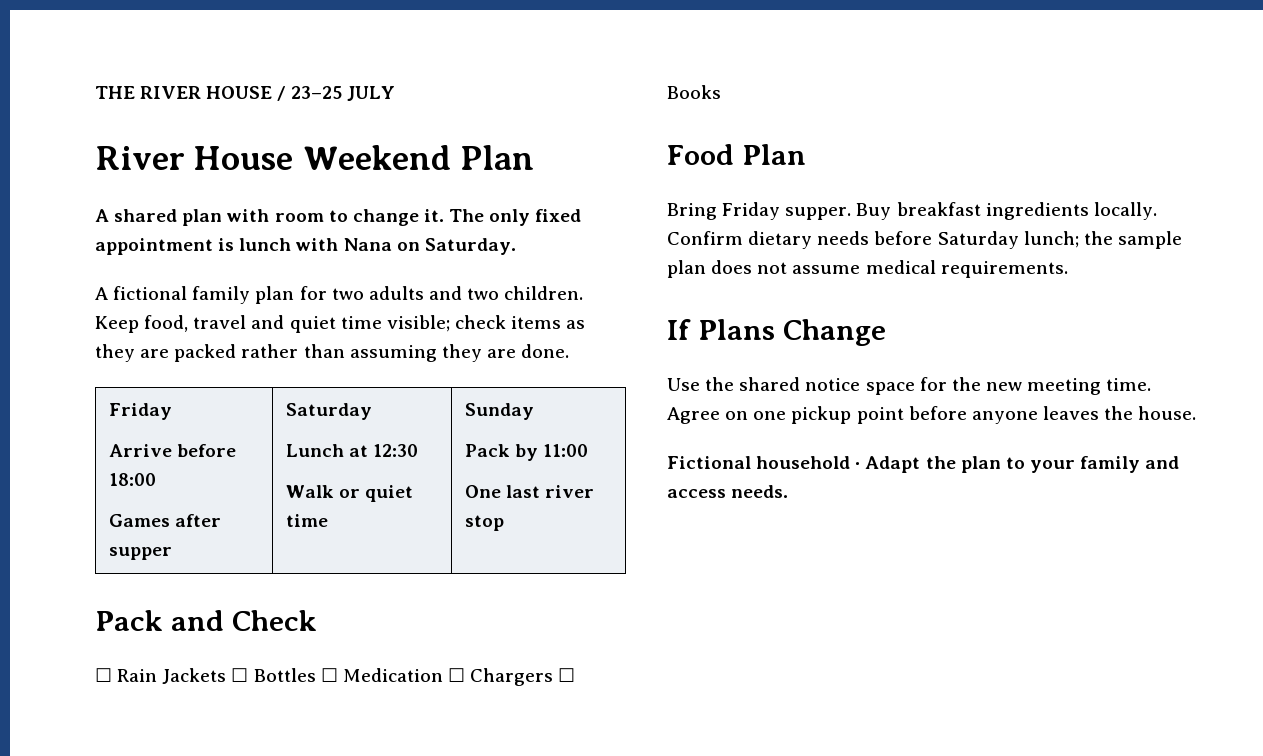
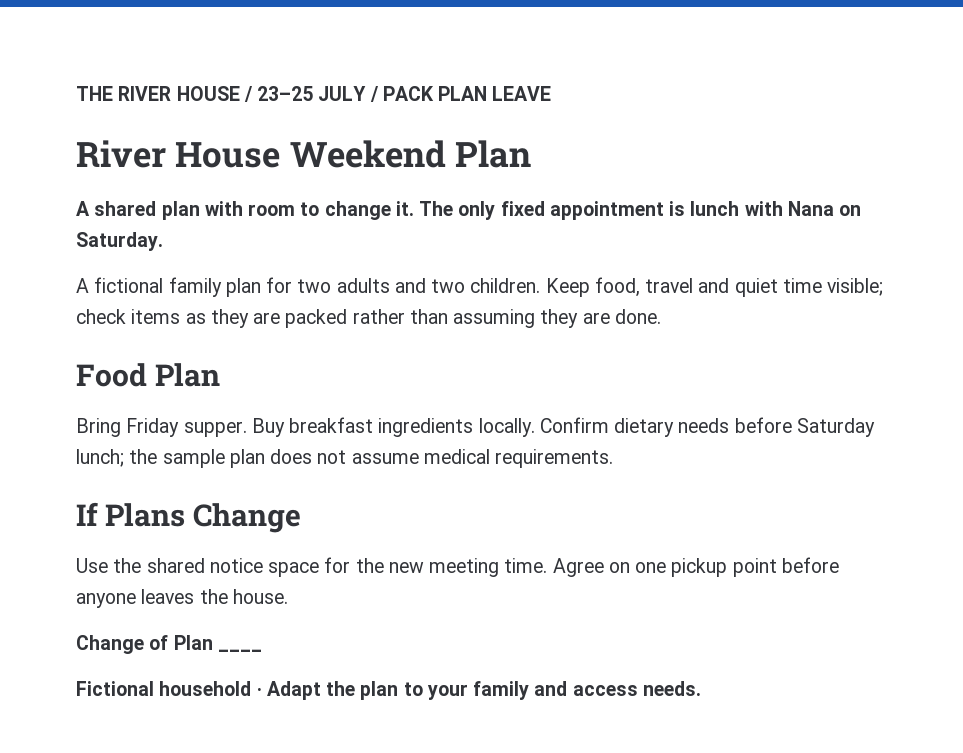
(395, 93) none -> [369,86,552,102] / PACK PLAN LEAVE
[108,403,172,420] [108,444,236,457] [108,473,156,486] [108,514,221,527] [108,547,172,560] [285,403,372,420] [285,444,419,457] [285,485,414,502] [285,514,328,527] [464,403,534,420] [464,444,589,461] [464,485,595,498] [464,515,504,531] [95,610,317,631] [95,668,576,686] [667,85,721,99] // Friday // Arrive before 18:00 // Games after supper | Saturday // Lunch at 12:30 // Walk or quiet time | Sunday // Pack by 11:00 // One last river stop // Pack and Check // ☐ Rain Jackets ☐ Bottles ☐ Medication ☐ Chargers ☐ Books -> (661, 316) none
(1197, 413) none -> [76,635,262,654] // Change of Plan ____

